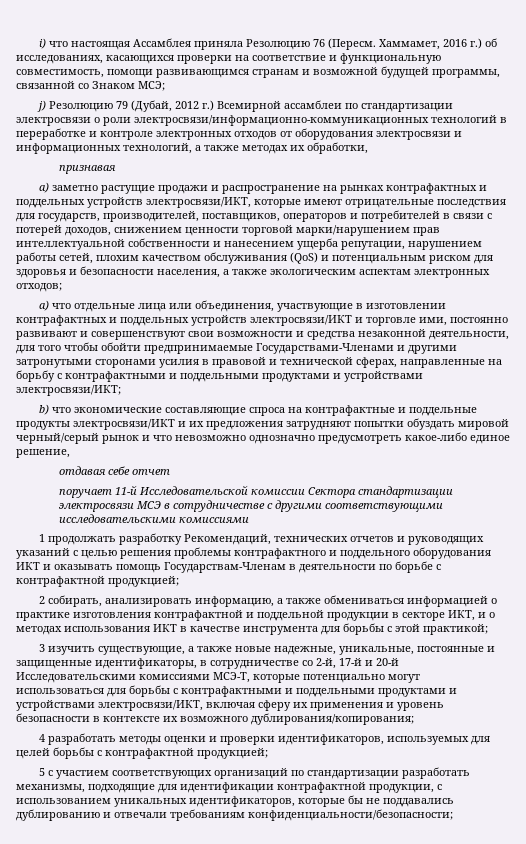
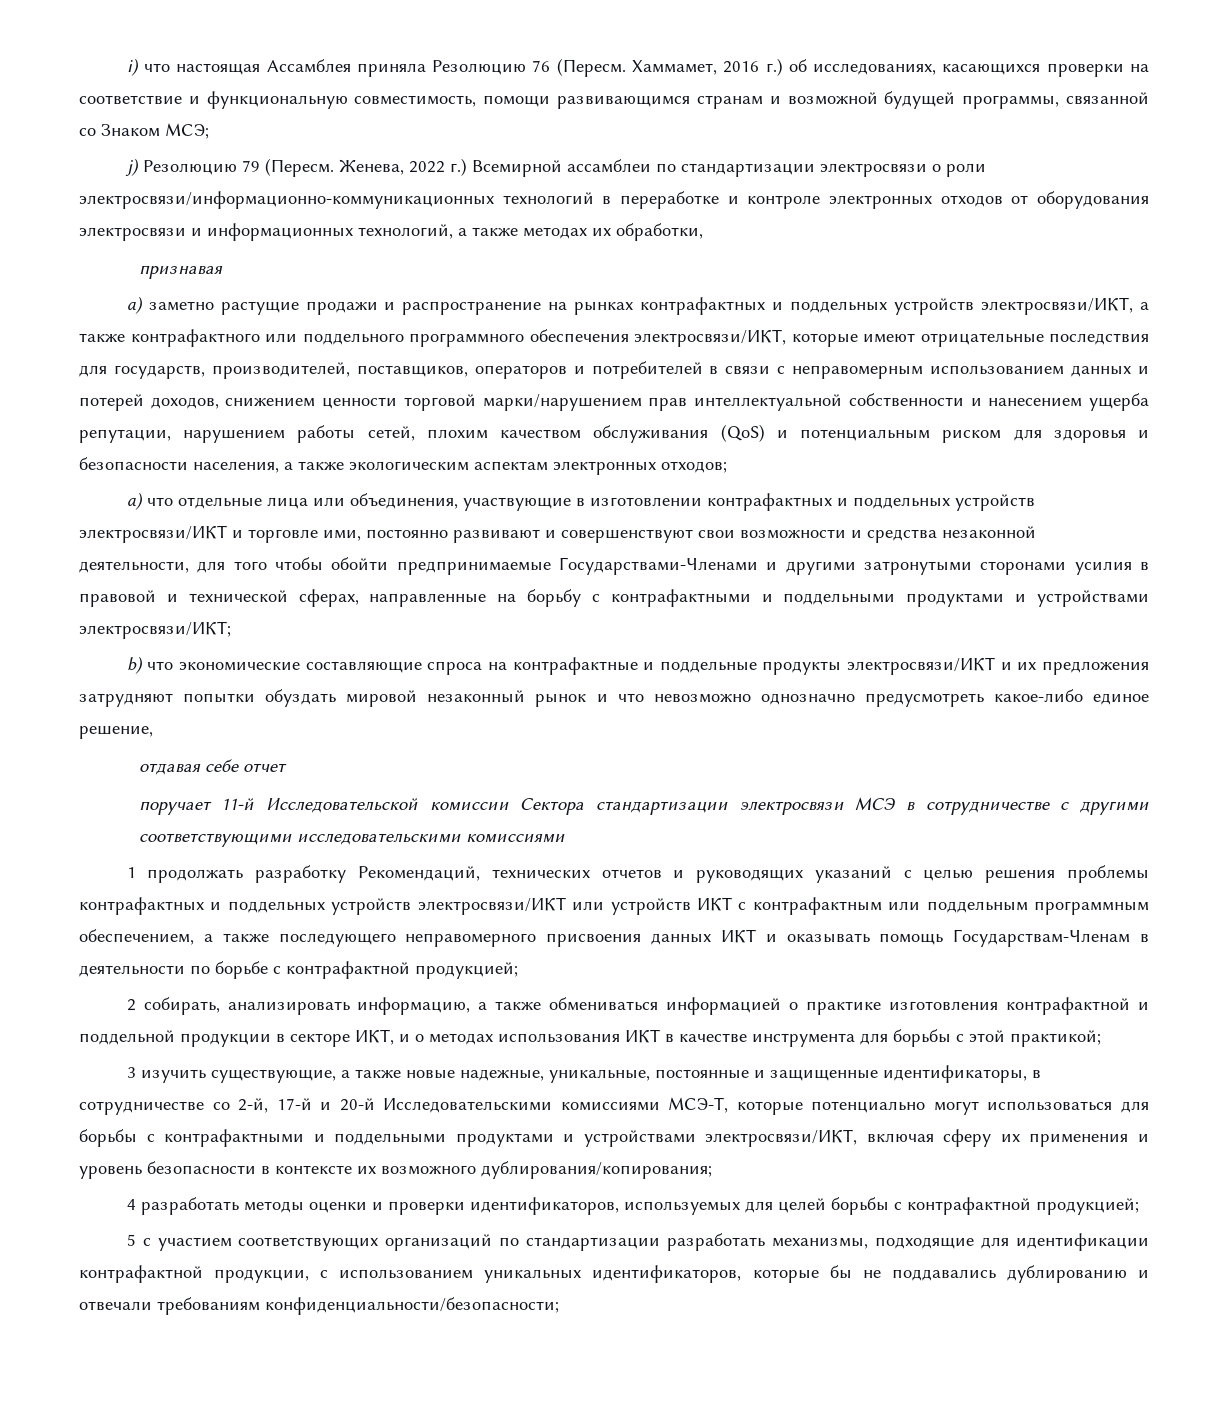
[130,100,199,112] (Дубай, 2012 -> [264,158,445,177] (Пересм. Женева, 2022
(251, 202) none -> [1140,302,1150,310] [79,329,786,347] а также контрафактного или поддельного программного обеспечения электросвязи/ИКТ,
(492, 216) none -> [792,365,1149,379] неправомерным использованием данных и
[16,433,99,444] черный/серый -> [427,690,526,703] незаконный
[234,547,491,559] контрафактного и поддельного оборудования -> [79,897,1149,915] [79,929,711,947] контрафактных и поддельных устройств электросвязи/ИКТ или устройств ИКТ с контрафактным или поддельным программным обеспечением, а также последующего неправомерного присвоения данных

